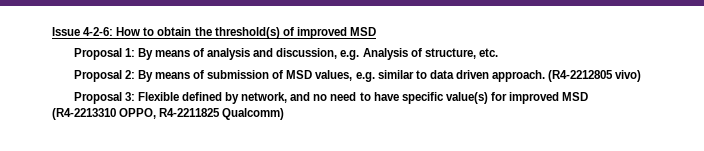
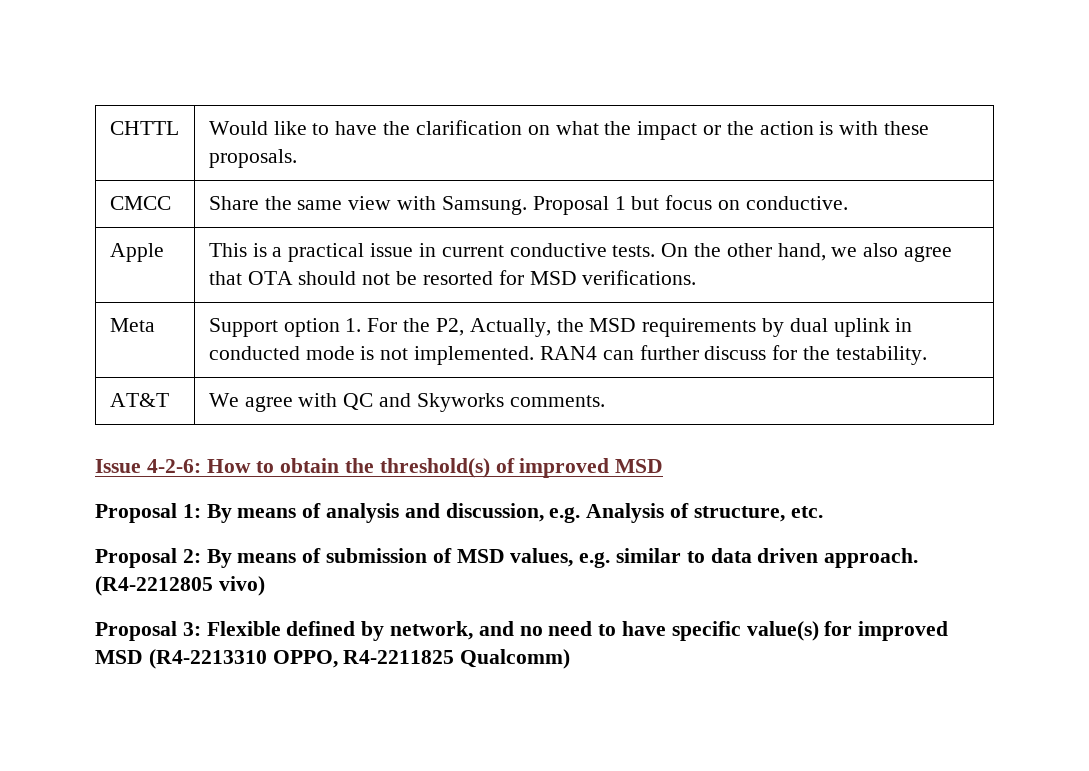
(52, 31) none -> [109,121,179,135] [208,120,929,140] [208,149,297,168] [109,196,171,210] [208,195,848,215] [109,243,164,262] [208,243,952,262] [208,270,697,285] [109,318,155,332] [208,318,913,337] [208,345,927,365] [109,393,169,407] [208,393,605,412] CHTTL | Would like to have the clarification on what the impact or the action is with these proposals. // CMCC | Share the same view with Samsung. Proposal 1 but focus on conductive. // Apple | This is a practical issue in current conductive tests. On the other hand, we also agree that OTA should not be resorted for MSD verifications. // Meta | Support option 1. For the P2, Actually, the MSD requirements by dual uplink in conducted mode is not implemented. RAN4 can further discuss for the testability. // AT&T | We agree with QC and Skyworks comments. //

